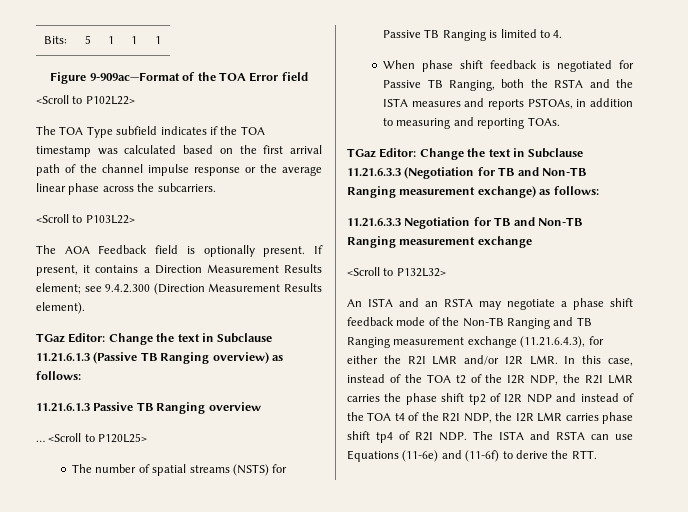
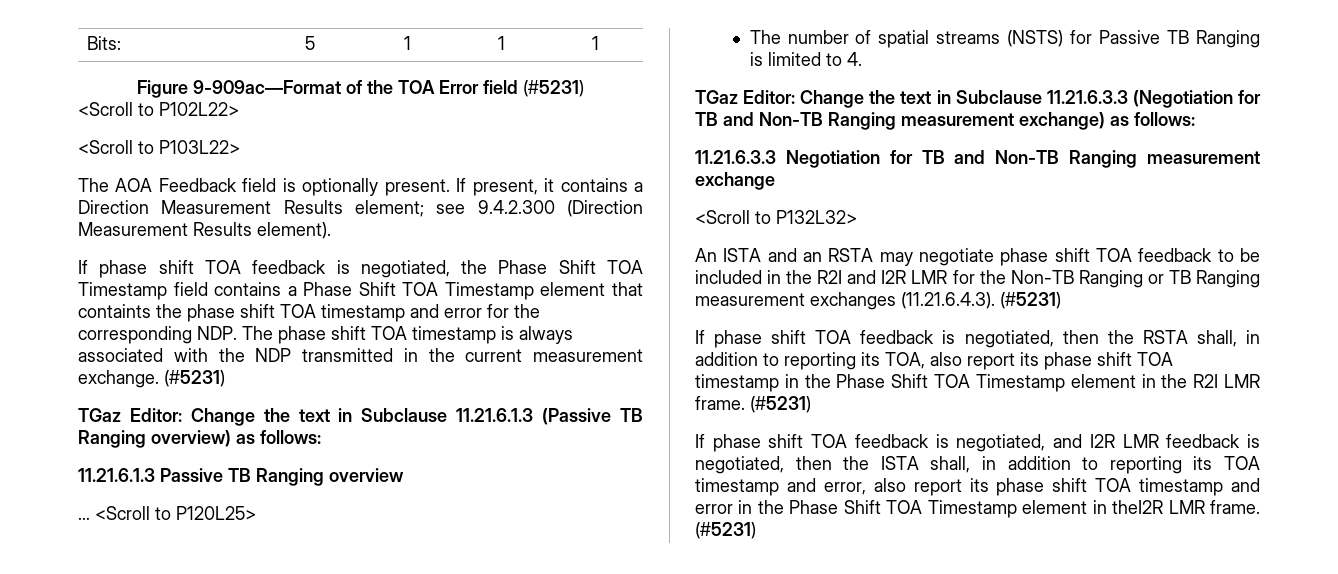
(308, 76) none -> [523,80,584,97] (#5231)
[36,126,265,138] [36,145,323,157] [36,164,322,176] [36,183,216,195] // The TOA Type subfield indicates if the TOA timestamp was calculated based on the first arrival path of the channel impulse response or the average linear phase across the subcarriers. -> (239, 109) none
(85, 308) none -> [78,260,643,278] [78,282,643,300] [78,304,540,322] [78,326,573,344] [78,348,643,362] [78,370,225,388] // If phase shift TOA feedback is negotiated, the Phase Shift TOA Timestamp field contains a Phase Shift TOA Timestamp element that containts the phase shift TOA timestamp and error for the corresponding NDP. The phase shift TOA timestamp is always associated with the NDP transmitted in the current measurement exchange. (#5231)
[383,60,634,72] [383,79,633,91] [383,98,633,110] [383,117,560,129] // When phase shift feedback is negotiated for Passive TB Ranging, both the RSTA and the ISTA measures and reports PSTOAs, in addition to measuring and reporting TOAs. -> (862, 59) none
[561,298,633,310] [347,317,440,326] a phase shift feedback mode of -> [1000,248,1260,266] [695,270,975,284] phase shift TOA feedback to be included in the R2I and I2R LMR for
[553,317,574,326] and -> [1147,274,1164,284] or
[467,336,604,348] [347,355,633,366] [347,374,633,385] [347,393,634,405] [347,412,633,424] [347,431,633,443] [347,450,597,462] exchange (11.21.6.4.3), for either the R2I LMR and/or I2R LMR. In this case, instead of the TOA t2 of the I2R NDP, the R2I LMR carries the phase shift tp2 of I2R NDP and instead of the TOA t4 of the R2I NDP, the I2R LMR carries phase shift tp4 of R2I NDP. The ISTA and RSTA can use Equations (11-6e) and (11-6f) to derive the RTT. -> [810,292,1061,310] [695,330,1260,348] [695,352,1173,370] [695,374,1260,392] [695,396,811,413] [695,434,1260,452] [695,456,1260,474] [695,478,1260,496] [695,500,1260,518] [695,522,756,539] exchanges (11.21.6.4.3). (#5231) // If phase shift TOA feedback is negotiated, then the RSTA shall, in addition to reporting its TOA, also report its phase shift TOA timestamp in the Phase Shift TOA Timestamp element in the R2I LMR frame. (#5231) // If phase shift TOA feedback is negotiated, and I2R LMR feedback is negotiated, then the ISTA shall, in addition to reporting its TOA timestamp and error, also report its phase shift TOA timestamp and error in the Phase Shift TOA Timestamp element in theI2R LMR frame. (#5231)

